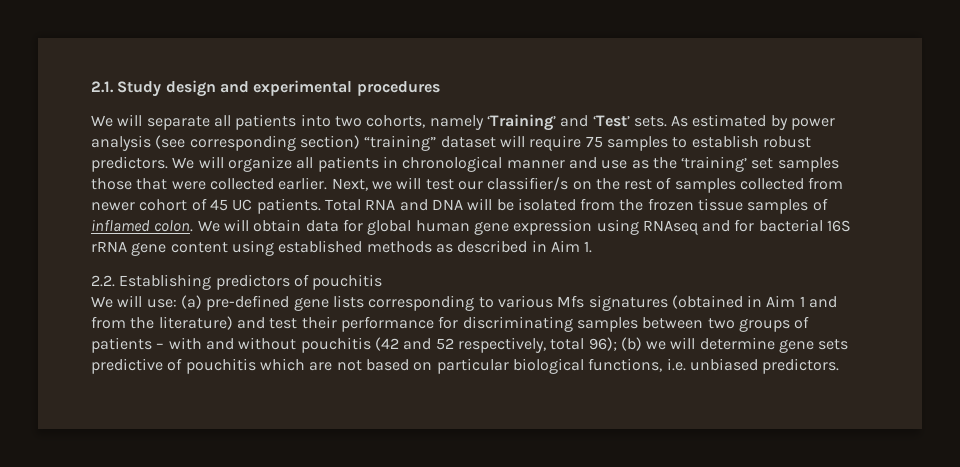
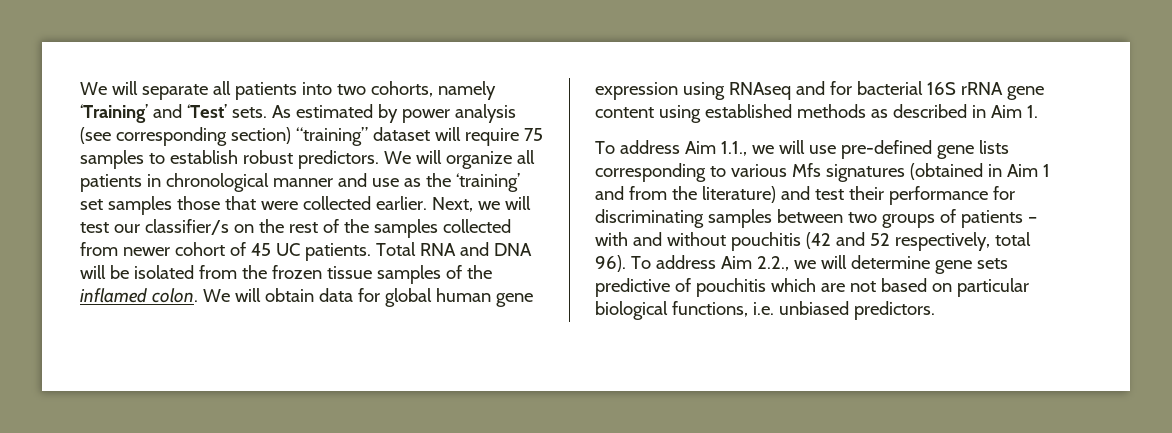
[91,80,440,97] 2.1. Study design and experimental procedures // -> (80, 88) none
(672, 183) none -> [343,219,369,233] the
(828, 204) none -> [466,265,492,279] the
[91,274,383,290] [91,295,202,309] 2.2. Establishing predictors of pouchitis // We will use: (a) -> [595,140,836,156] To address Aim 1.1., we will use
[588,337,642,351] 96); (b) -> [595,255,789,272] 96). To address Aim 2.2.,

